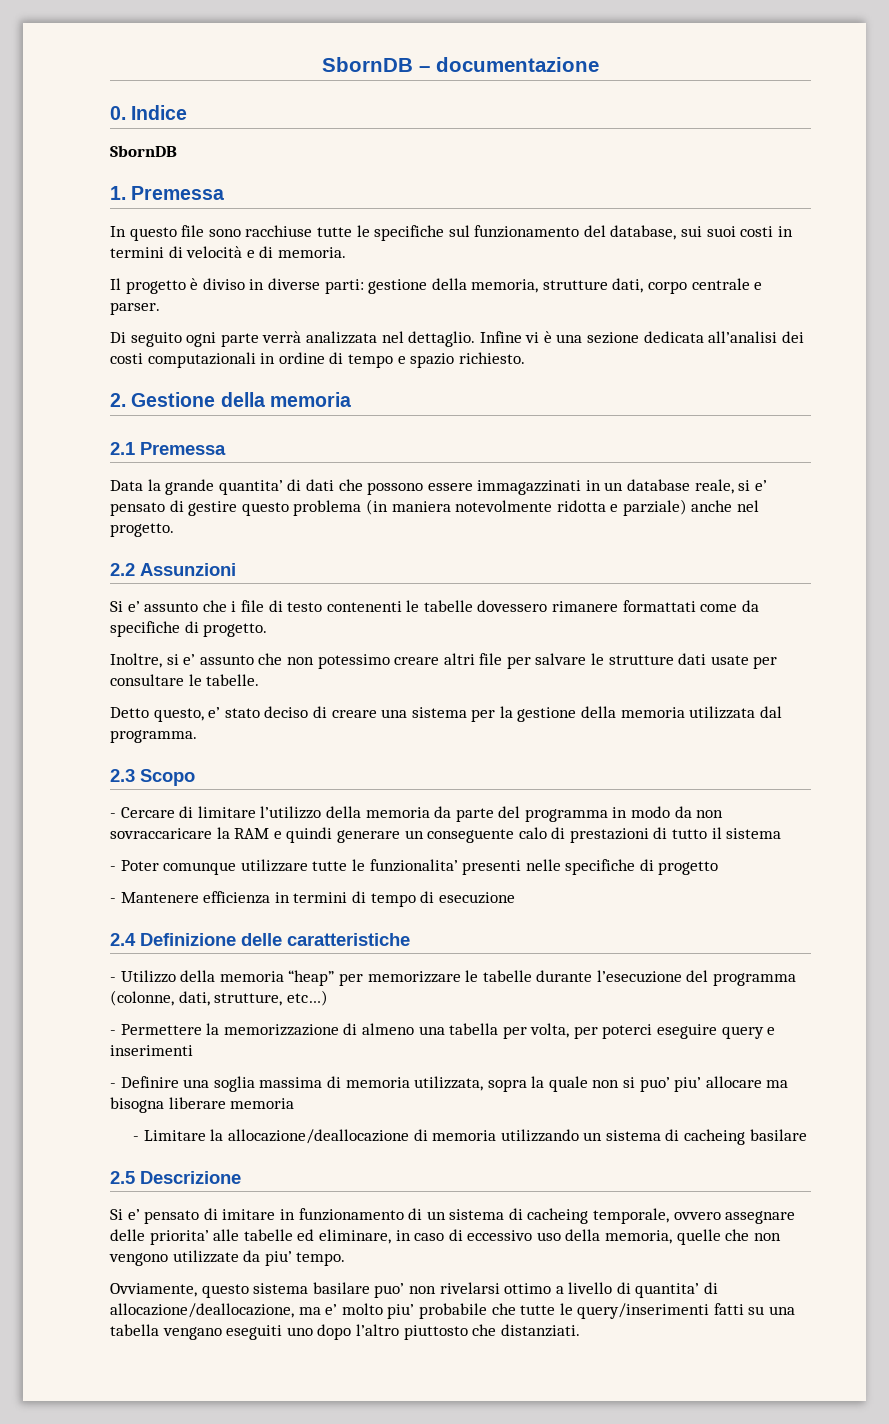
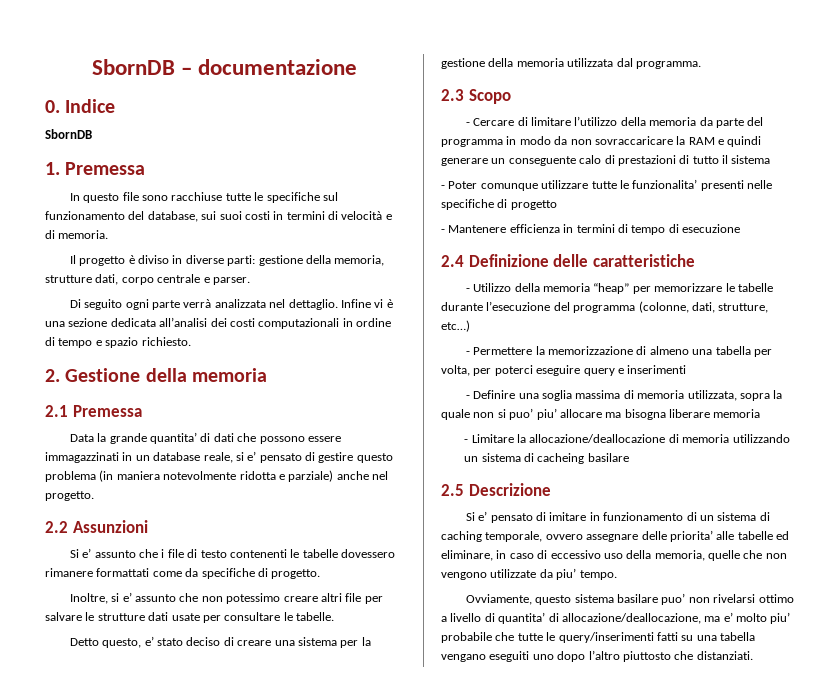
[527,1208,589,1224] cacheing -> [441,531,482,542] caching

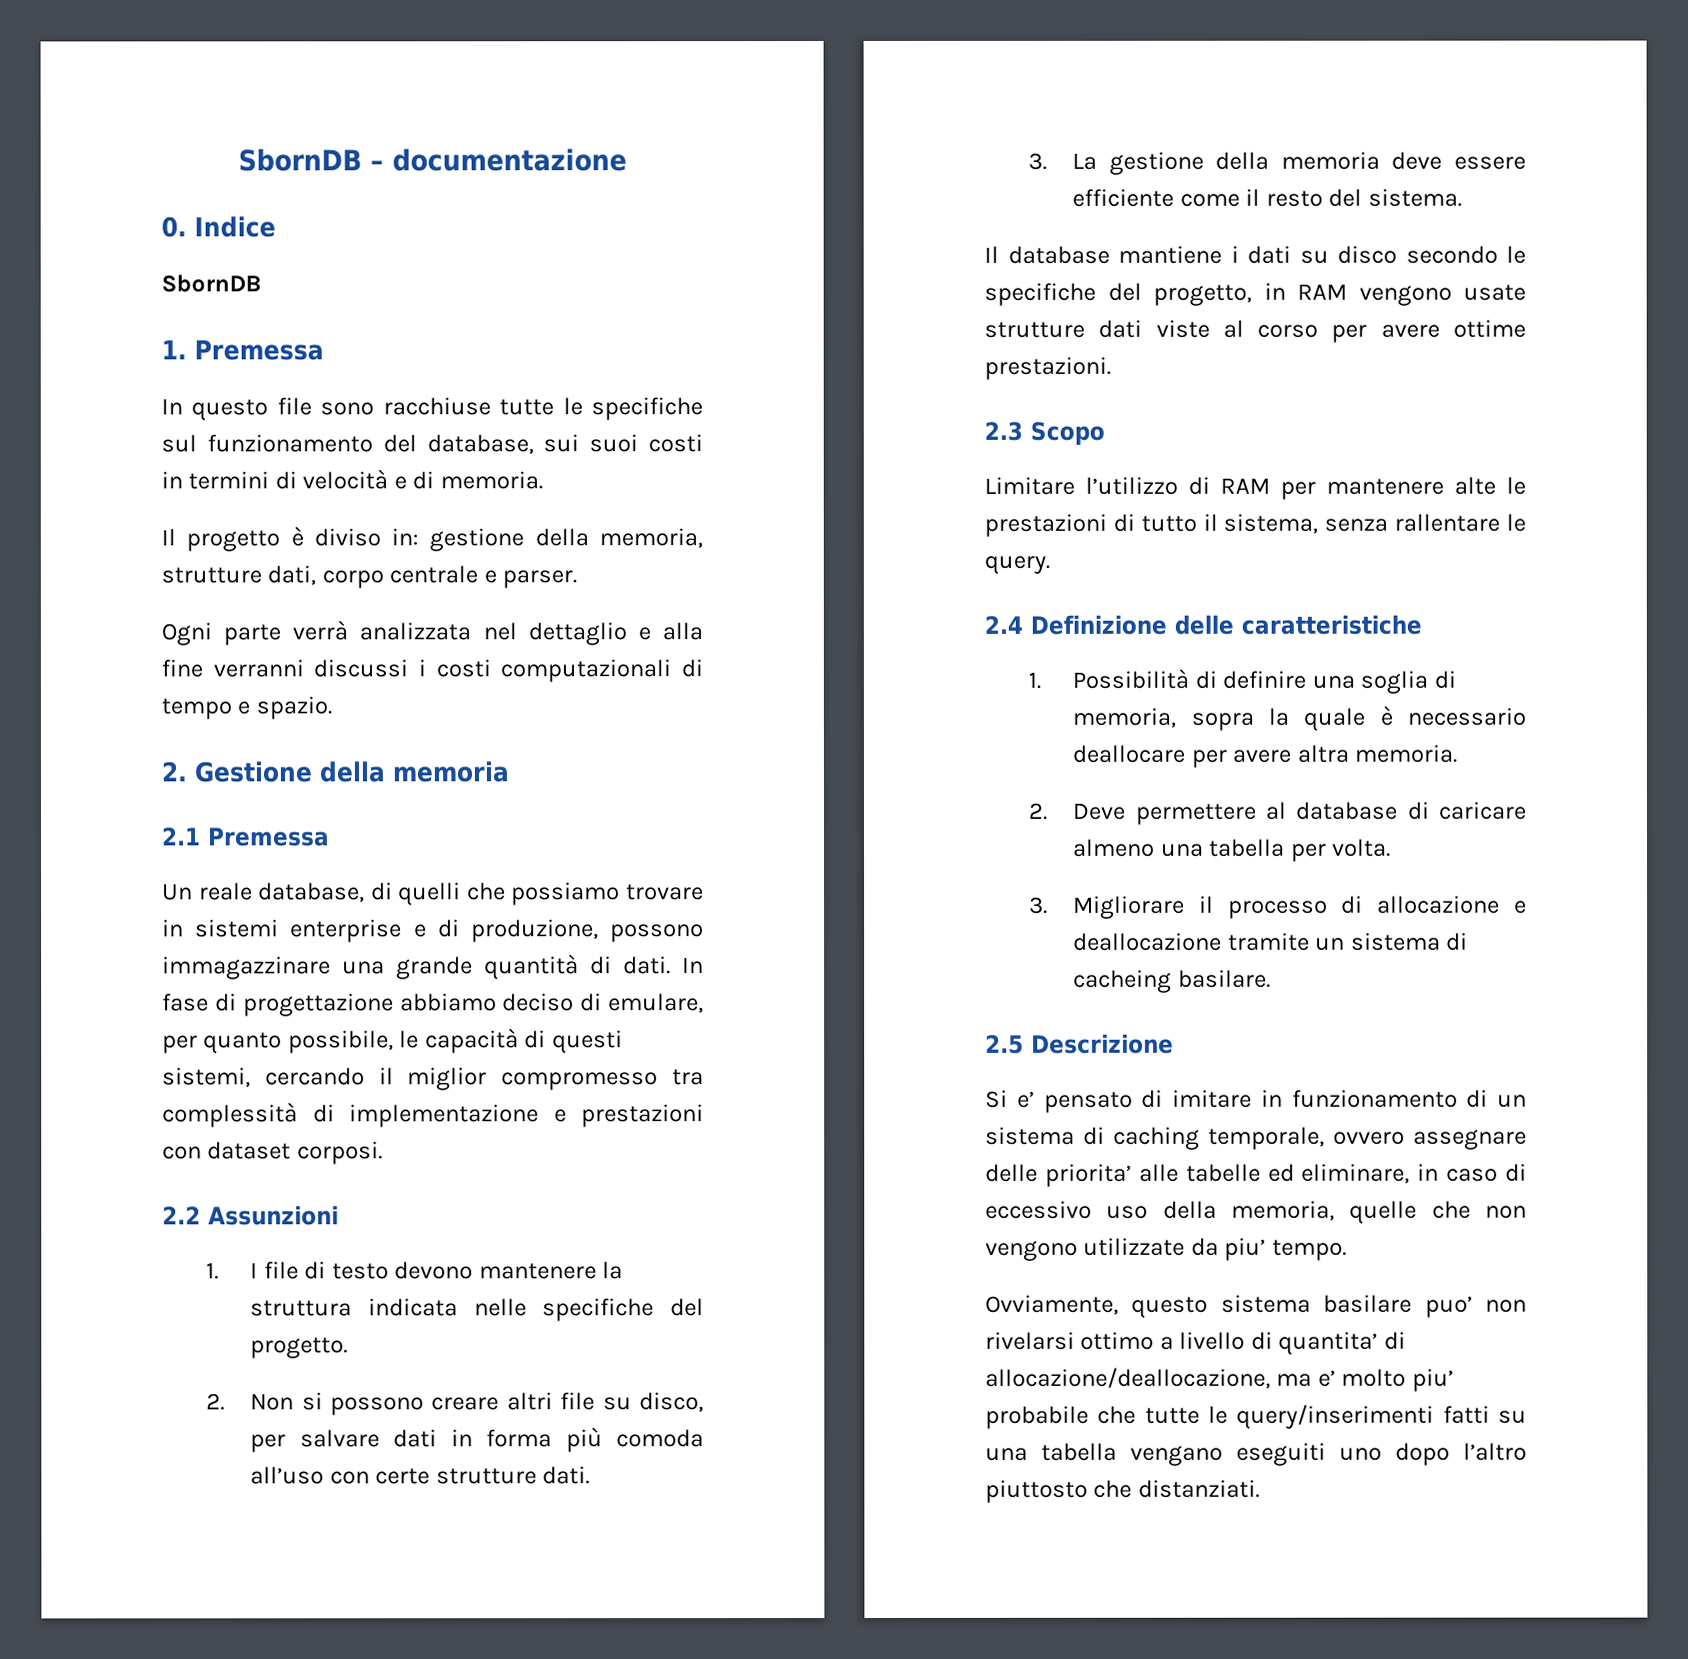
[172,255,256,266] in diverse parti: -> [391,528,420,546] in:
[69,299,149,310] Di seguito ogni -> [161,622,212,646] Ogni
[288,299,393,310] [45,317,391,329] dettaglio. Infine vi è una sezione dedicata all’analisi dei costi computazionali in ordine -> [527,622,704,646] [161,659,672,683] dettaglio e alla fine verranni discussi i costi computazionali
[105,337,191,348] spazio richiesto. -> [255,696,332,720] spazio.
[69,432,341,444] [45,451,393,463] [45,470,388,482] [45,491,94,501] [45,520,148,533] [69,548,396,558] [45,568,321,579] [69,592,383,604] [45,612,334,623] [69,636,371,648] [441,58,701,69] [441,89,511,104] [465,116,764,128] [441,136,762,147] [441,155,771,166] [441,179,772,191] [441,199,557,210] [441,224,740,235] [441,254,695,267] [465,283,773,294] [441,301,769,313] [441,320,470,332] [465,346,772,357] [441,365,687,376] [465,390,783,401] [441,408,761,420] [464,434,790,443] Data la grande quantita’ di dati che possono essere immagazzinati in un database reale, si e’ pensato di gestire questo problema (in maniera notevolmente ridotta e parziale) anche nel progetto. // 2.2 Assunzioni // Si e’ assunto che i file di testo contenenti le tabelle dovessero rimanere formattati come da specifiche di progetto. // Inoltre, si e’ assunto che non potessimo creare altri file per salvare le strutture dati usate per consultare le tabelle. // Detto questo, e’ stato deciso di creare una sistema per la gestione della memoria utilizzata dal programma. // 2.3 Scopo // - Cercare di limitare l’utilizzo della memoria da parte del programma in modo da non sovraccaricare la RAM e quindi generare un conseguente calo di prestazioni di tutto il sistema // - Poter comunque utilizzare tutte le funzionalita’ presenti nelle specifiche di progetto // - Mantenere efficienza in termini di tempo di esecuzione // 2.4 Definizione delle caratteristiche // - Utilizzo della memoria “heap” per memorizzare le tabelle durante l’esecuzione del programma (colonne, dati, strutture, etc…) // - Permettere la memorizzazione di almeno una tabella per volta, per poterci eseguire query e inserimenti // - Definire una soglia massima di memoria utilizzata, sopra la quale non si puo’ piu’ allocare ma bisogna liberare memoria // - Limitare la allocazione/deallocazione di memoria utilizzando -> [162,882,704,906] [162,919,704,943] [162,954,704,980] [162,993,704,1017] [162,1028,623,1054] [162,1067,704,1091] [162,1102,704,1128] [162,1141,383,1165] [162,1205,339,1226] [206,1261,624,1280] [250,1298,704,1322] [250,1337,349,1359] [206,1392,704,1416] [250,1427,704,1453] [250,1466,591,1485] [1028,151,1526,175] [1072,188,1462,207] [984,245,1526,264] [984,282,1526,306] [984,319,1526,343] [984,356,1111,380] [984,421,1105,445] [984,476,1526,500] [984,513,1526,537] [984,555,1050,574] [984,614,1422,635] [1028,668,1456,694] [1072,705,1526,731] [1072,744,1458,768] [1028,801,1526,825] [1073,838,1392,862] [1029,895,1527,919] [1073,932,1310,951] Un reale database, di quelli che possiamo trovare in sistemi enterprise e di produzione, possono immagazzinare una grande quantità di dati. In fase di progettazione abbiamo deciso di emulare, per quanto possibile, le capacità di questi sistemi, cercando il miglior compromesso tra complessità di implementazione e prestazioni con dataset corposi. // 2.2 Assunzioni // 1. I file di testo devono mantenere la struttura indicata nelle specifiche del progetto. // 2. Non si possono creare altri file su disco, per salvare dati in forma più comoda all’uso con certe strutture dati. // 3. La gestione della memoria deve essere efficiente come il resto del sistema. // Il database mantiene i dati su disco secondo le specifiche del progetto, in RAM vengono usate strutture dati viste al corso per avere ottime prestazioni. // 2.3 Scopo // Limitare l’utilizzo di RAM per mantenere alte le prestazioni di tutto il sistema, senza rallentare le query. // 2.4 Definizione delle caratteristiche // 1. Possibilità di definire una soglia di memoria, sopra la quale è necessario deallocare per avere altra memoria. // 2. Deve permettere al database di caricare almeno una tabella per volta. // 3. Migliorare il processo di allocazione e deallocazione tramite
[587,453,629,462] basilare -> [1177,969,1271,988] basilare.

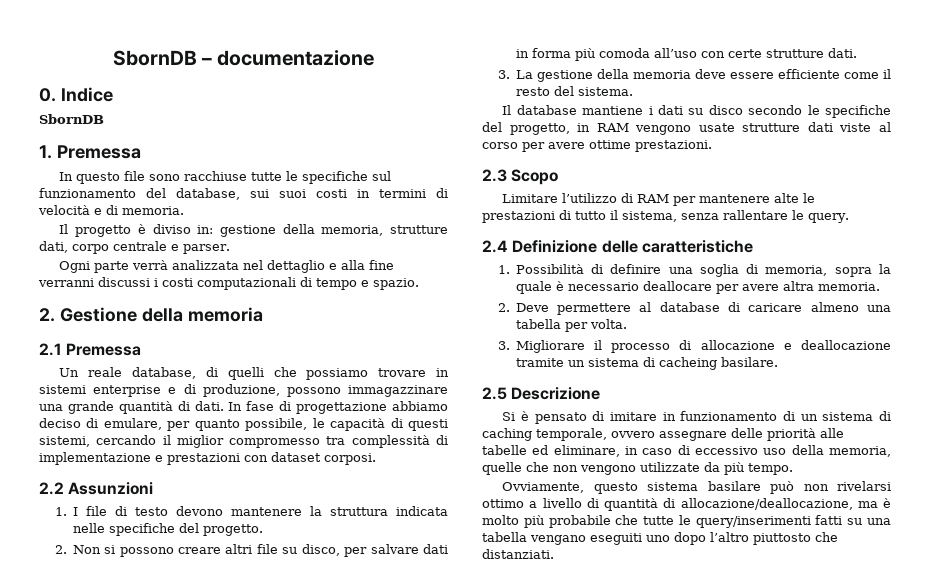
[1016,1090,1035,1108] e’ -> [521,411,530,421] è
[1044,1163,1132,1187] priorita’ -> [767,428,816,441] priorità
[1224,1237,1267,1261] piu’ -> [724,462,744,475] più
[1424,1295,1473,1318] puo’ -> [770,481,795,494] può
[1278,1331,1379,1355] quantita’ -> [604,498,658,511] quantità
[1317,1368,1454,1392] e’ molto piu’ -> [883,498,891,508] [482,515,544,528] è molto più

